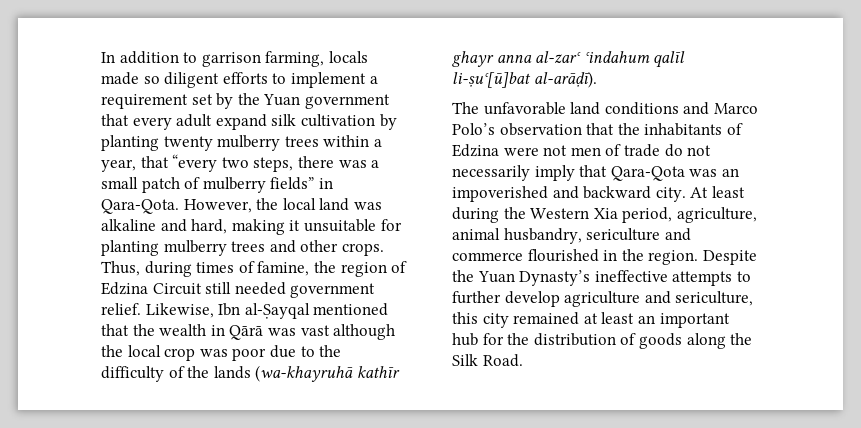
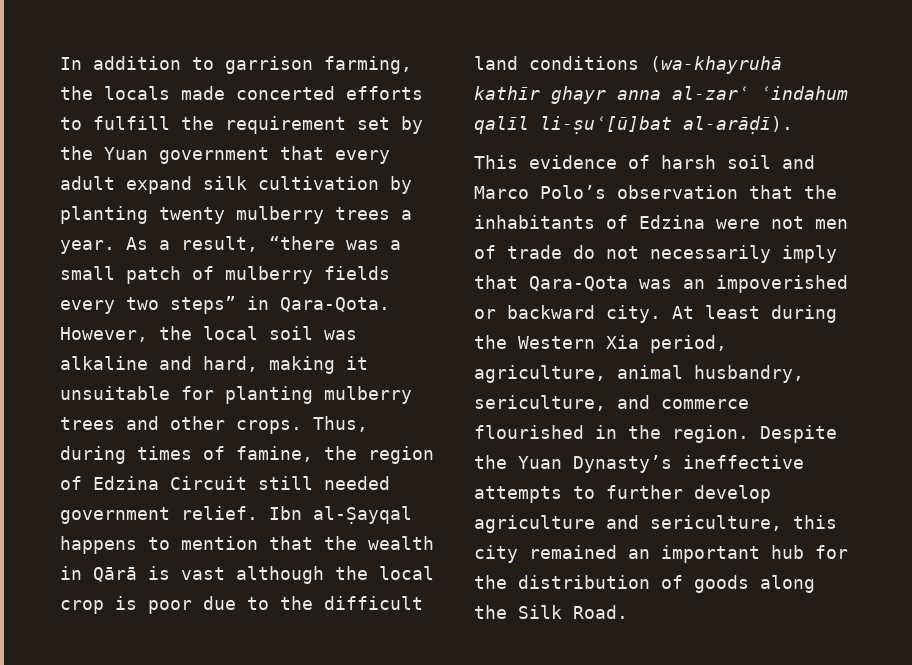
(325, 59) none -> [60,86,93,100] the
[143,72,378,88] so diligent efforts to implement a -> [236,86,423,100] [60,116,214,130] concerted efforts to fulfill the
[323,135,382,147] [101,154,334,172] within a year, that “every two steps, there -> [401,210,412,220] [60,236,335,254] a year. As a result, “there
[270,177,315,190] fields” -> [324,266,390,280] [60,296,236,314] fields every two steps”
[319,198,350,211] land -> [269,326,313,340] soil
[145,303,214,318] Likewise, -> (258, 513) none
[313,303,389,316] mentioned -> [60,536,258,554] happens to mention
[267,328,296,336] was -> [148,566,170,580] is
[199,349,228,357] was -> [115,596,137,610] is
[101,366,251,382] difficulty of the lands -> [324,596,423,610] [474,56,639,70] difficult land conditions
[452,102,679,115] The unfavorable land conditions -> [474,155,771,169] This evidence of harsh soil
[552,186,579,199] and -> [474,309,496,319] or
[586,228,661,241] sericulture -> [474,395,606,411] sericulture,
[583,312,635,324] at least -> (617, 552) none

